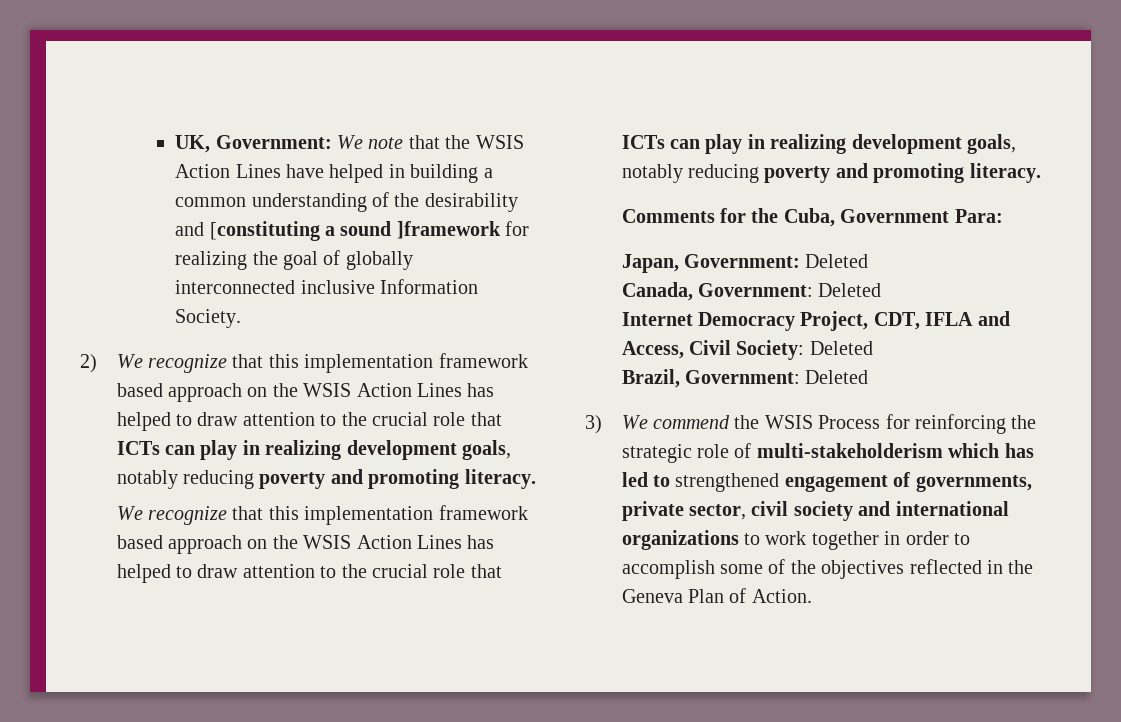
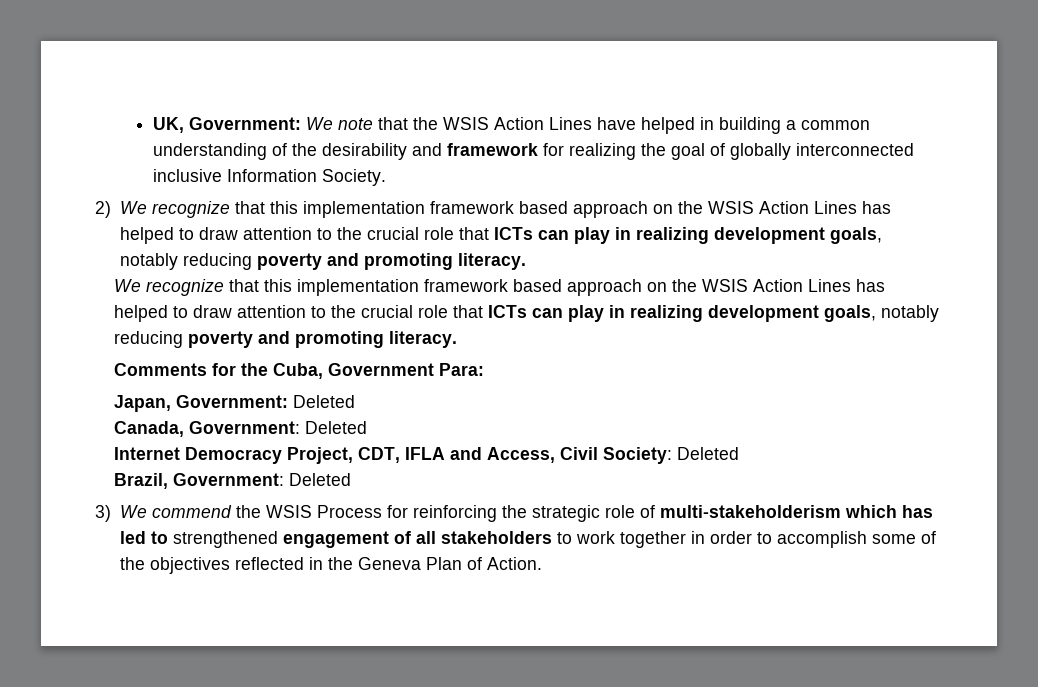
[209,221,501,241] [constituting a sound ]framework -> [446,143,538,156] framework
[915,475,1032,492] [621,501,1009,521] [621,530,739,550] governments, private sector, civil society and international organizations -> [415,531,552,544] all stakeholders

